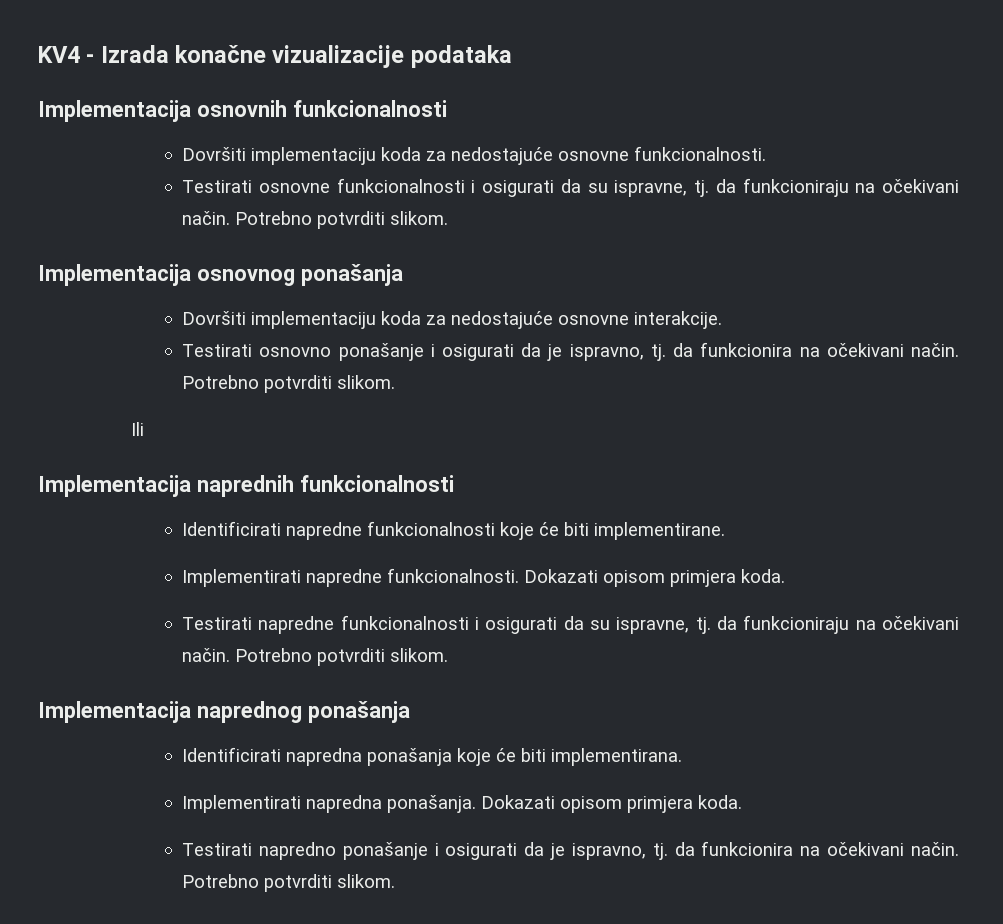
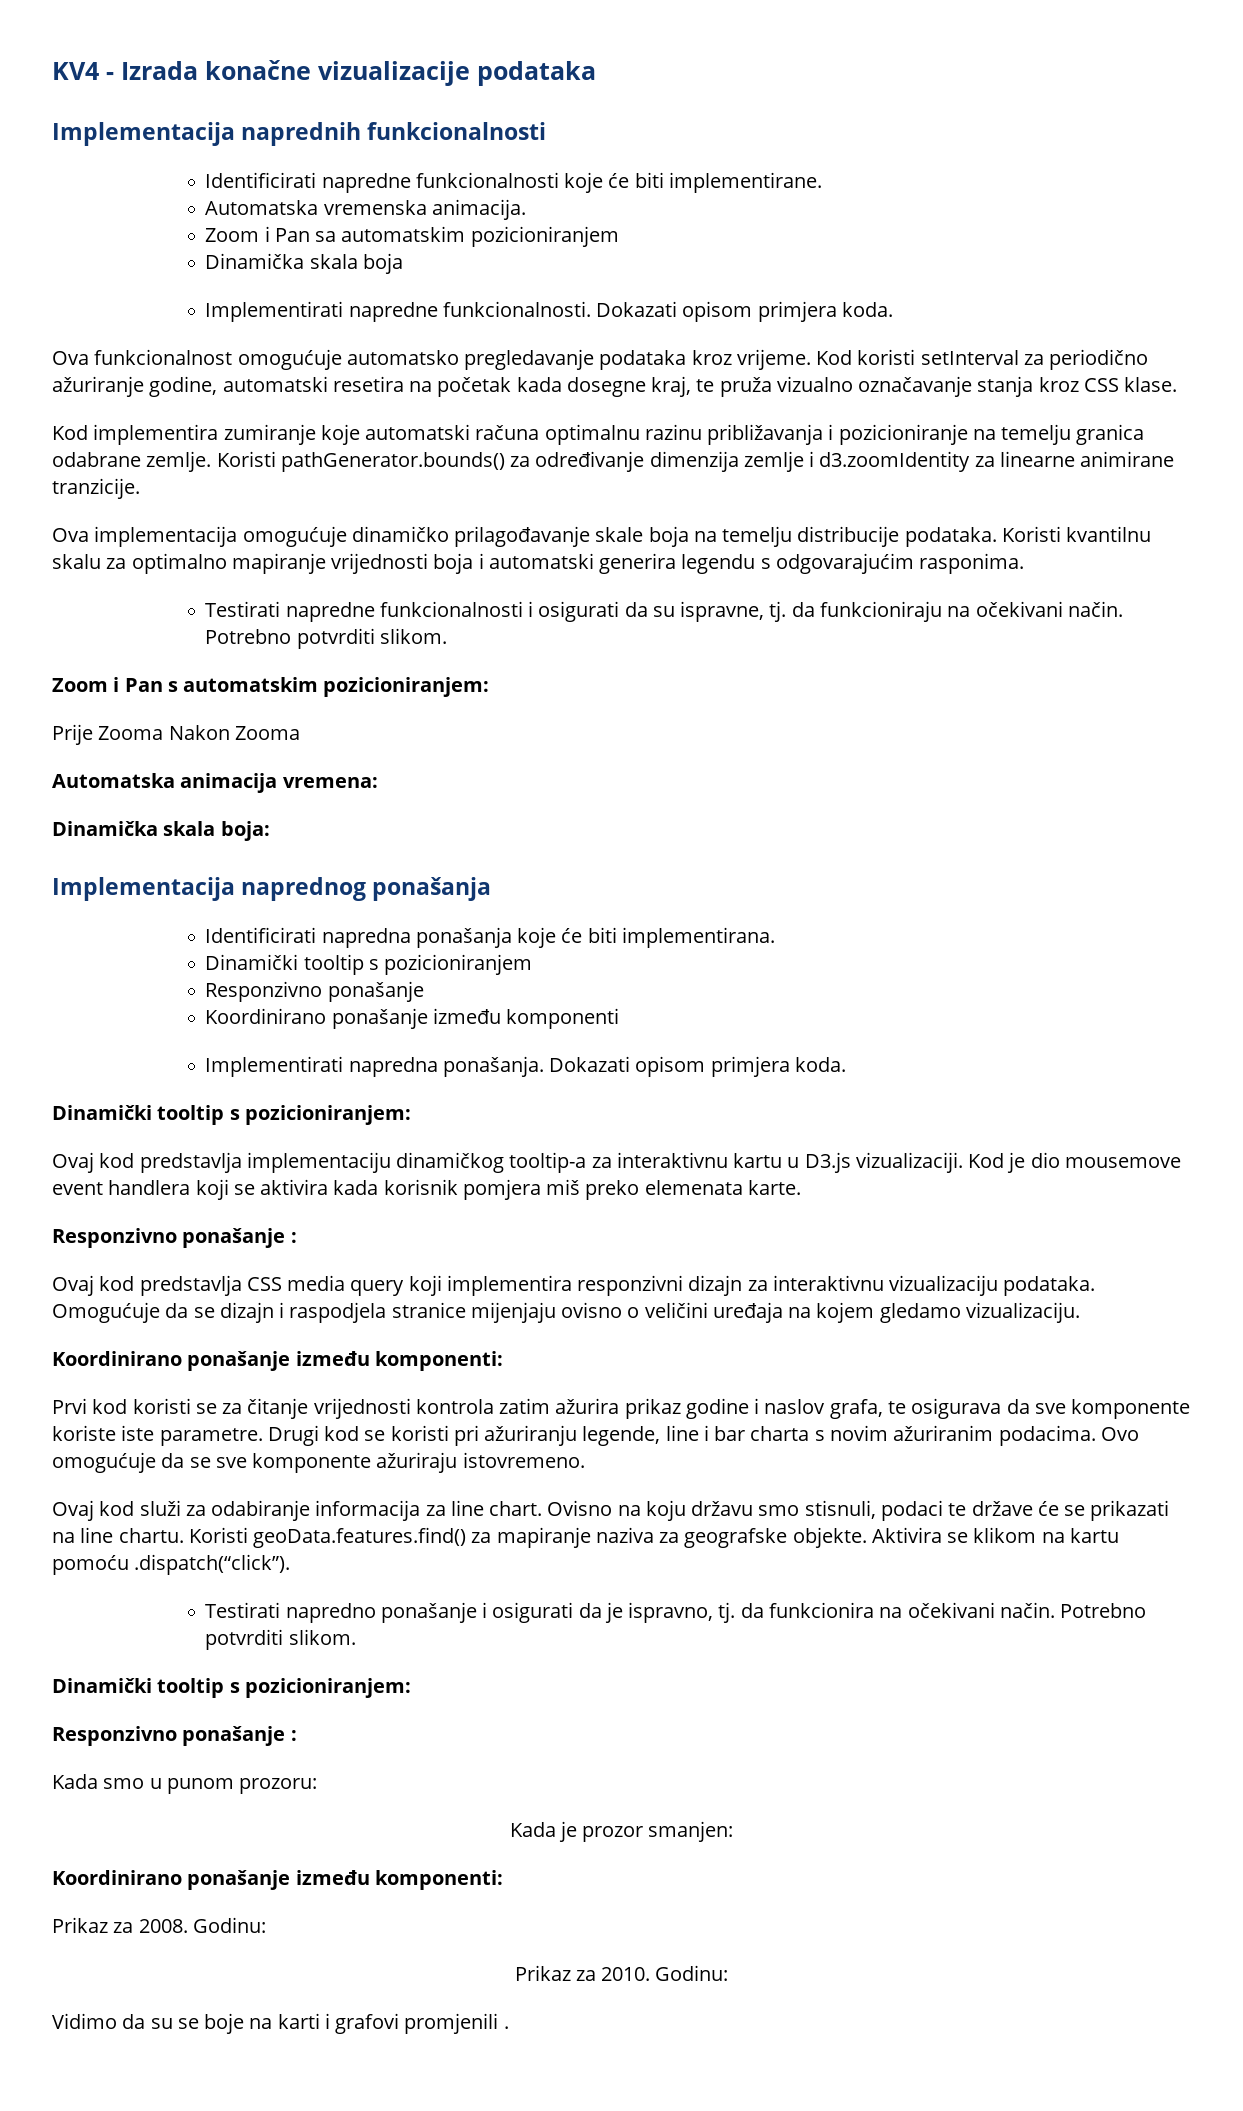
[38,100,447,122] [182,146,767,165] [182,178,959,197] [182,211,449,229] [38,264,403,286] [182,311,723,329] [182,342,960,361] [182,375,396,393] [130,422,144,436] // Implementacija osnovnih funkcionalnosti // Dovršiti implementaciju koda za nedostajuće osnovne funkcionalnosti. // Testirati osnovne funkcionalnosti i osigurati da su ispravne, tj. da funkcioniraju na očekivani način. Potrebno potvrditi slikom. // Implementacija osnovnog ponašanja // Dovršiti implementaciju koda za nedostajuće osnovne interakcije. // Testirati osnovno ponašanje i osigurati da je ispravno, tj. da funkcionira na očekivani način. Potrebno potvrditi slikom. // Ili -> (596, 73) none
(726, 531) none -> [205,199,526,220] [205,226,619,247] [205,253,403,274] // Automatska vremenska animacija. // Zoom i Pan sa automatskim pozicioniranjem // Dinamička skala boja
(786, 576) none -> [52,349,1149,370] [52,376,1178,397] [52,424,1145,445] [52,451,1175,472] [52,478,140,499] [52,526,1152,547] [52,553,1025,574] // Ova funkcionalnost omogućuje automatsko pregledavanje podataka kroz vrijeme. Kod koristi setInterval za periodično ažuriranje godine, automatski resetira na početak kada dosegne kraj, te pruža vizualno označavanje stanja kroz CSS klase. // Kod implementira zumiranje koje automatski računa optimalnu razinu približavanja i pozicioniranje na temelju granica odabrane zemlje. Koristi pathGenerator.bounds() za određivanje dimenzija zemlje i d3.zoomIdentity za linearne animirane tranzicije. // Ova implementacija omogućuje dinamičko prilagođavanje skale boja na temelju distribucije podataka. Koristi kvantilnu skalu za optimalno mapiranje vrijednosti boja i automatski generira legendu s odgovarajućim rasponima.
(449, 655) none -> [52,677,490,697] [52,724,300,745] [52,773,378,793] [52,821,270,841] // Zoom i Pan s automatskim pozicioniranjem: // Prije Zooma Nakon Zooma // Automatska animacija vremena: // Dinamička skala boja:
(683, 757) none -> [205,954,533,975] [205,981,424,1002] [205,1008,620,1029] // Dinamički tooltip s pozicioniranjem // Responzivno ponašanje // Koordinirano ponašanje između komponenti
(743, 802) none -> [52,1105,411,1125] [52,1152,1181,1173] [52,1179,801,1200] [52,1228,297,1248] [52,1275,1096,1296] [52,1302,1080,1323] [52,1351,503,1371] [52,1398,1191,1419] [52,1425,1139,1446] [52,1452,585,1473] [52,1500,1170,1521] [52,1527,1119,1548] [52,1554,291,1575] // Dinamički tooltip s pozicioniranjem: // Ovaj kod predstavlja implementaciju dinamičkog tooltip-a za interaktivnu kartu u D3.js vizualizaciji. Kod je dio mousemove event handlera koji se aktivira kada korisnik pomjera miš preko elemenata karte. // Responzivno ponašanje : // Ovaj kod predstavlja CSS media query koji implementira responzivni dizajn za interaktivnu vizualizaciju podataka. Omogućuje da se dizajn i raspodjela stranice mijenjaju ovisno o veličini uređaja na kojem gledamo vizualizaciju. // Koordinirano ponašanje između komponenti: // Prvi kod koristi se za čitanje vrijednosti kontrola zatim ažurira prikaz godine i naslov grafa, te osigurava da sve komponente koriste iste parametre. Drugi kod se koristi pri ažuriranju legende, line i bar charta s novim ažuriranim podacima. Ovo omogućuje da se sve komponente ažuriraju istovremeno. // Ovaj kod služi za odabiranje informacija za line chart. Ovisno na koju državu smo stisnuli, podaci te države će se prikazati na line chartu. Koristi geoData.features.find() za mapiranje naziva za geografske objekte. Aktivira se klikom na kartu pomoću .dispatch(“click”).
(396, 881) none -> [52,1678,411,1698] [52,1726,297,1746] [52,1774,318,1794] [509,1821,734,1842] [52,1870,503,1890] [52,1917,266,1933] [514,1965,729,1981] [52,2013,509,2034] // Dinamički tooltip s pozicioniranjem: // Responzivno ponašanje : // Kada smo u punom prozoru: // Kada je prozor smanjen: // Koordinirano ponašanje između komponenti: // Prikaz za 2008. Godinu: // Prikaz za 2010. Godinu: // Vidimo da su se boje na karti i grafovi promjenili .

